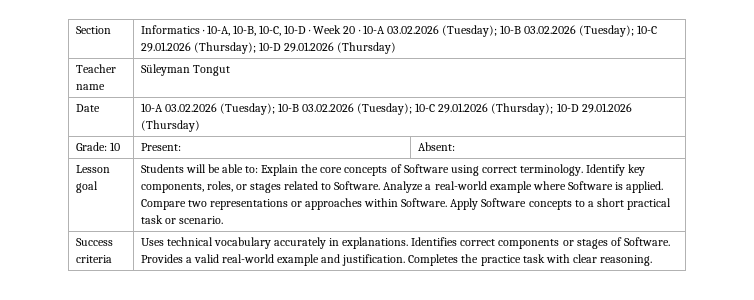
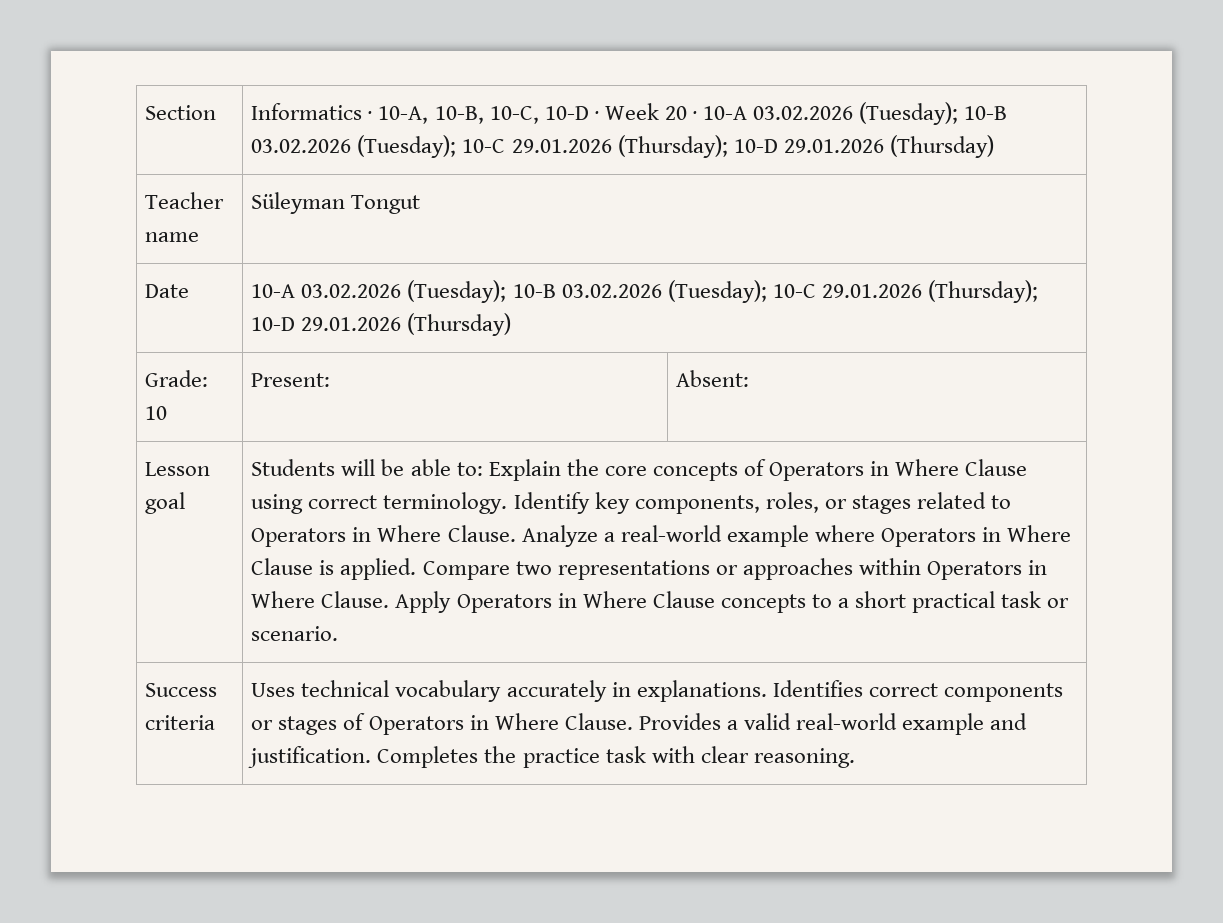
[403,164,449,173] Software -> [769,459,1028,481] Operators in Where Clause
[334,181,381,190] Software. -> [251,525,516,547] Operators in Where Clause.
[567,181,613,190] Software -> [880,525,1072,547] [251,558,314,575] Operators in Where Clause
[401,198,527,210] Software. Apply Software -> [926,560,1048,580] [251,591,715,613] Operators in Where Clause. Apply Operators in Where Clause
[623,237,670,246] Software. -> [368,713,633,735] Operators in Where Clause.

